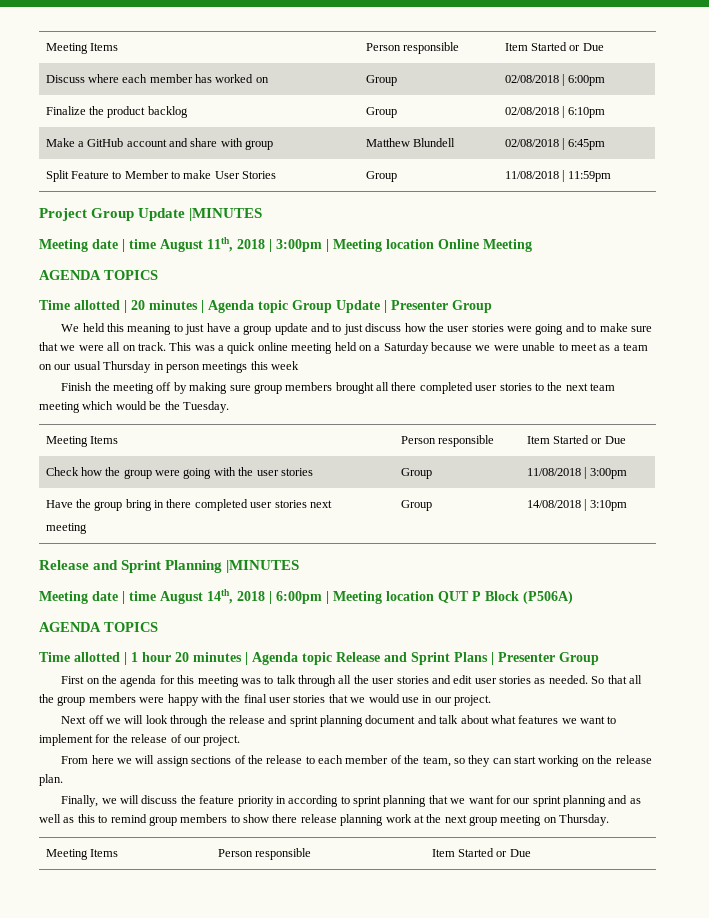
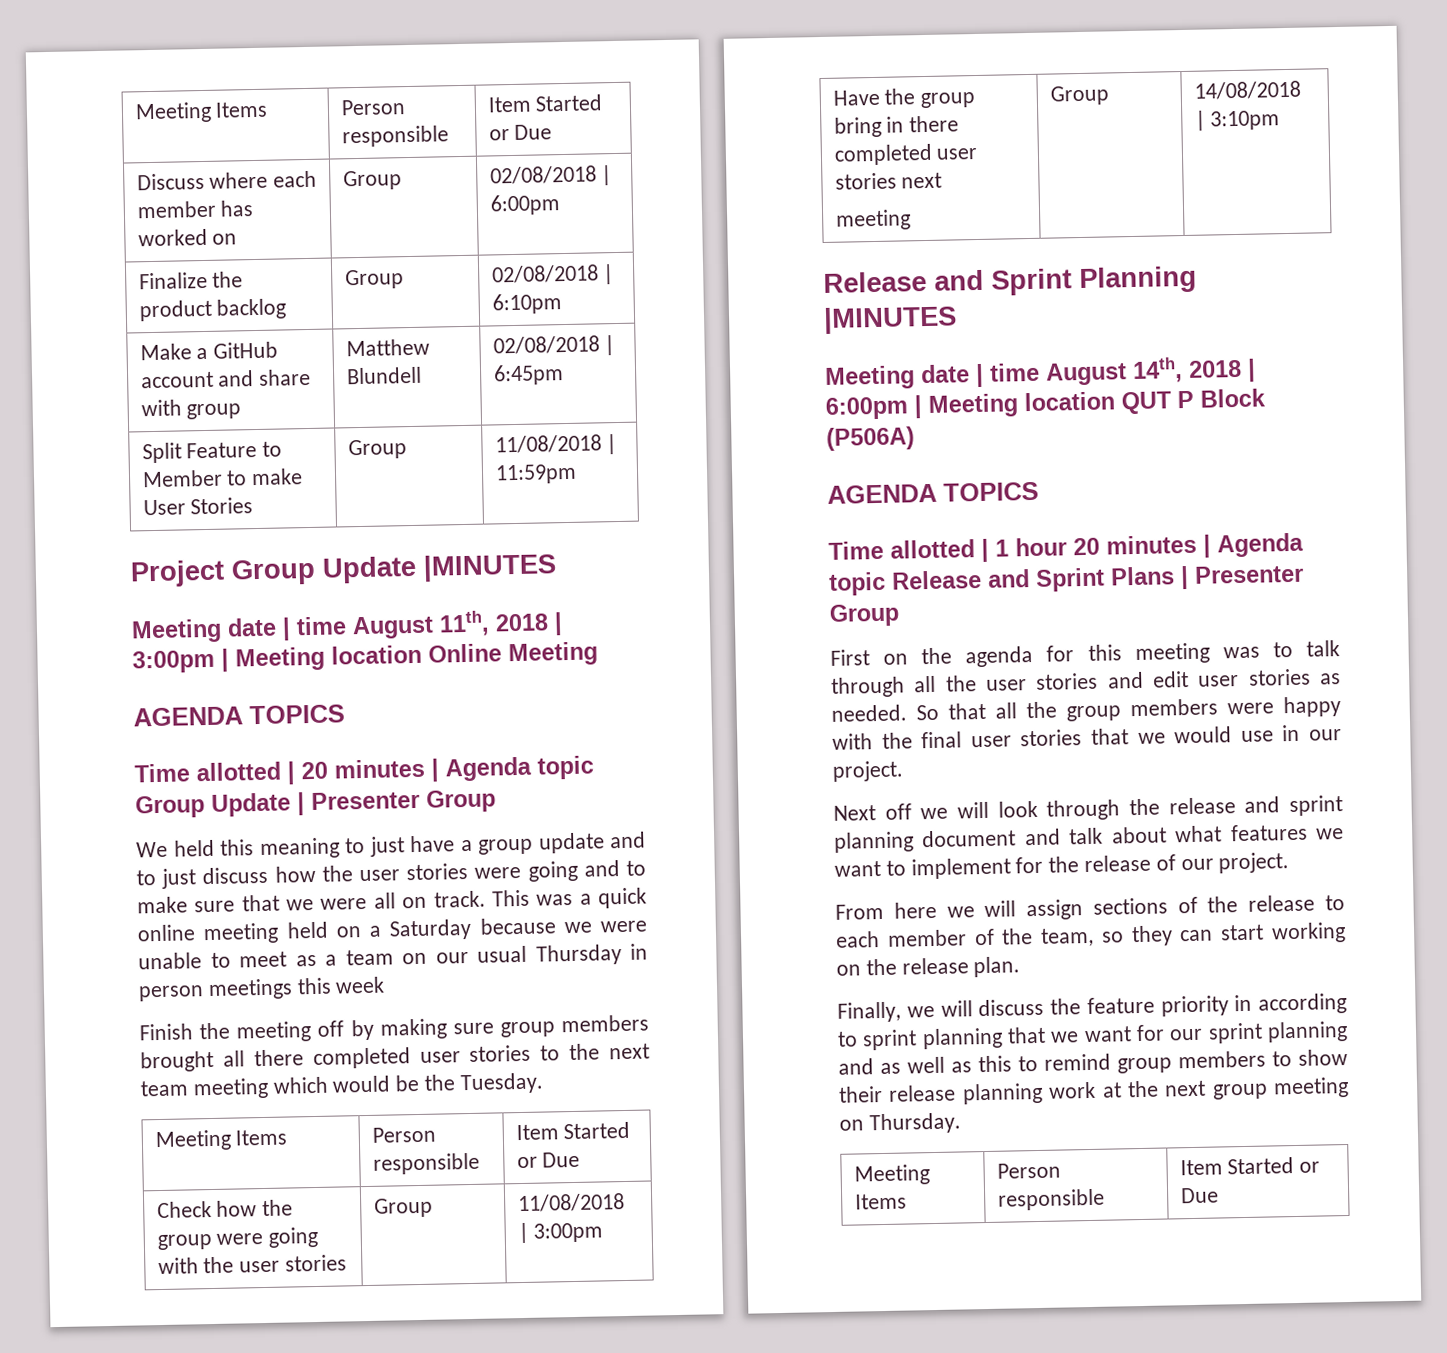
[272,814,298,823] there -> [838,1086,883,1103] their

